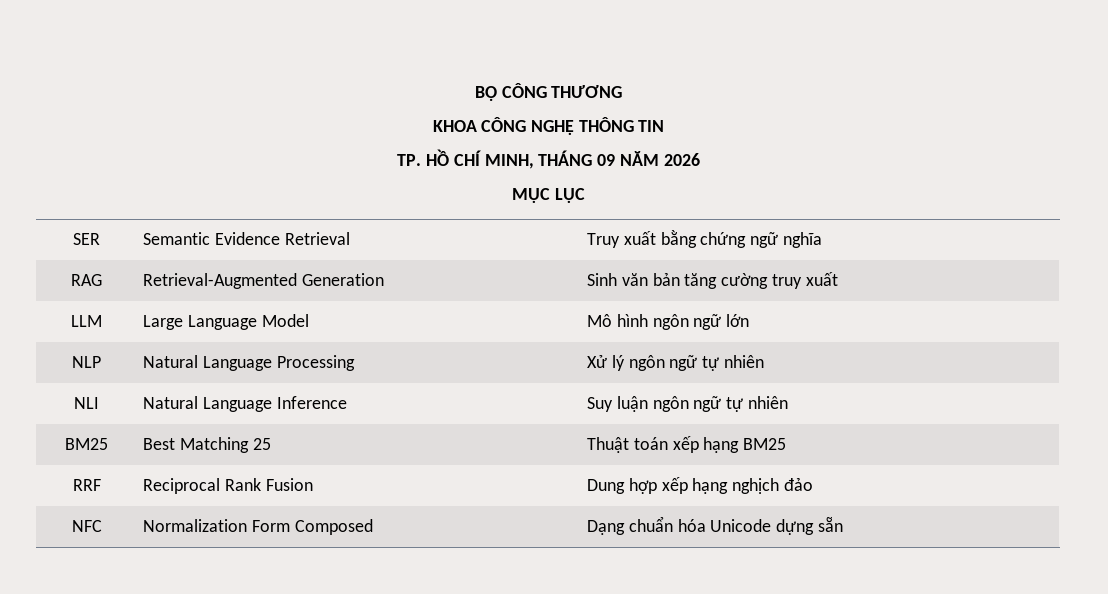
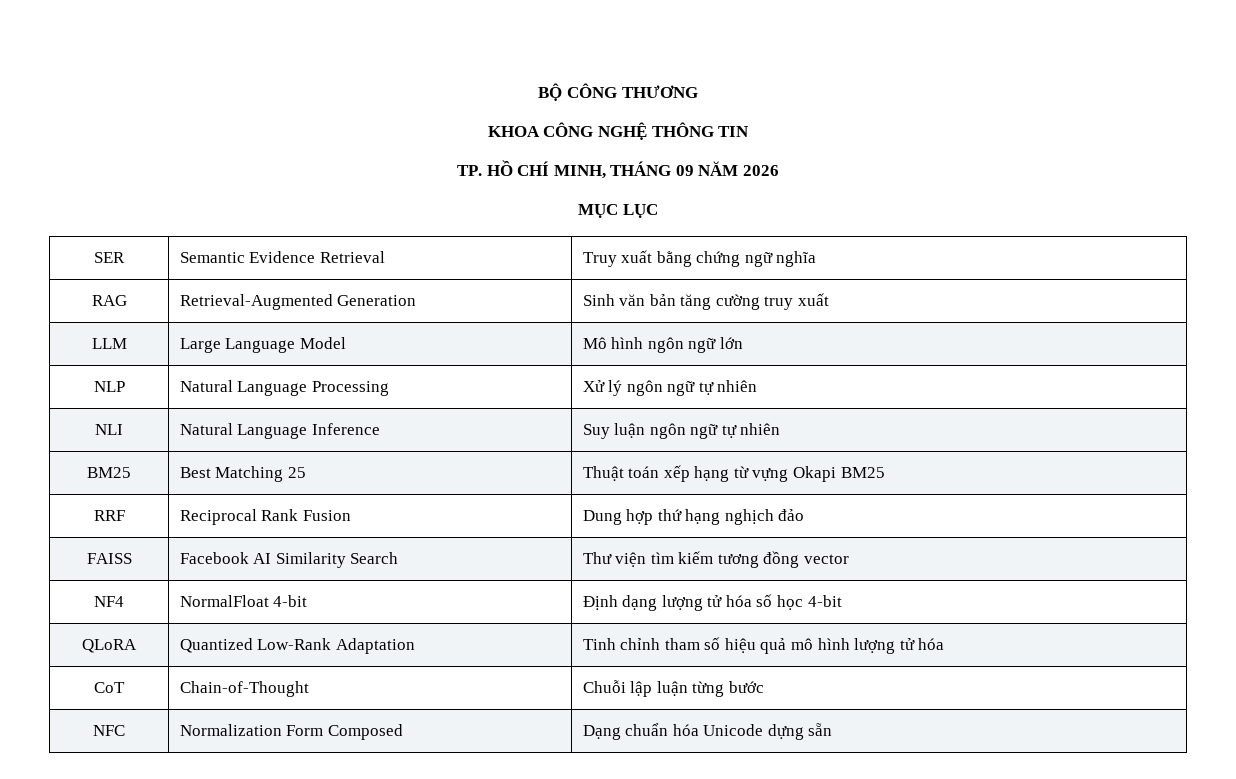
(740, 445) none -> [733,466,837,482] từ vựng Okapi
[661,477,688,494] xếp -> [657,509,682,521] thứ
(813, 484) none -> [86,553,132,564] [179,552,399,568] [582,551,850,568] [94,596,124,607] [179,595,308,607] [582,594,842,611] [82,639,137,653] [179,638,415,654] [582,637,945,654] [94,682,125,693] [179,681,309,697] [582,680,764,697] // FAISS | Facebook AI Similarity Search | Thư viện tìm kiếm tương đồng vector // NF4 | NormalFloat 4-bit | Định dạng lượng tử hóa số học 4-bit // QLoRA | Quantized Low-Rank Adaptation | Tinh chỉnh tham số hiệu quả mô hình lượng tử hóa // CoT | Chain-of-Thought | Chuỗi lập luận từng bước

